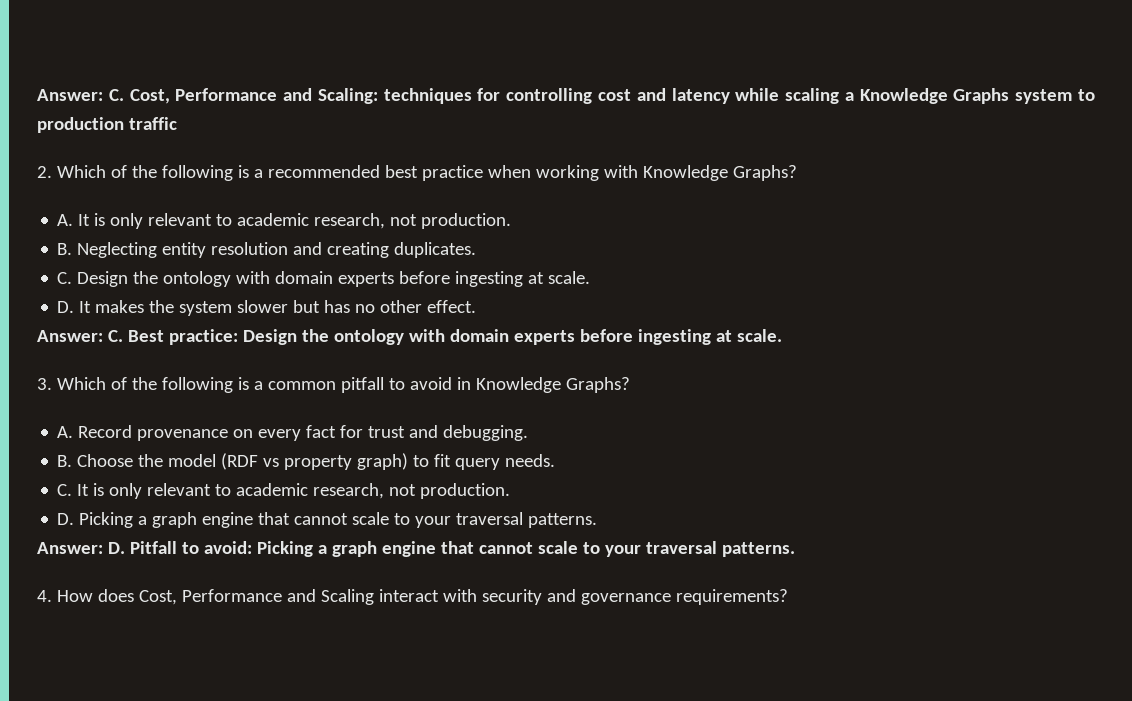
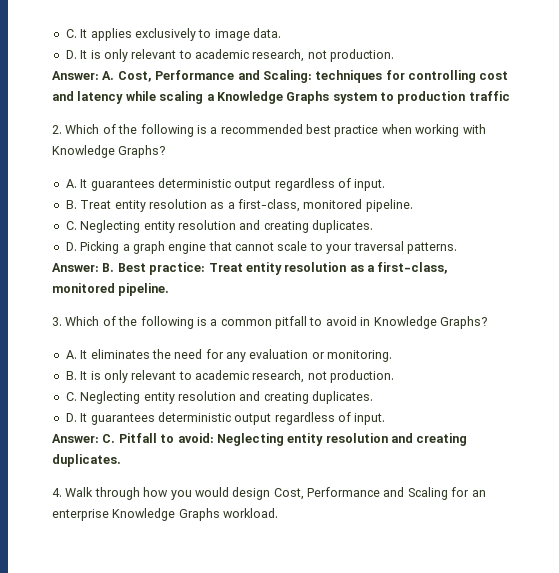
[37,89,124,101] Answer: C. -> [65,28,281,41] [65,49,395,62] [52,71,115,80] C. It applies exclusively to image data. // D. It is only relevant to academic research, not production. // Answer: A.
[94,213,512,229] [57,242,477,258] [57,271,591,287] [57,300,477,316] [37,330,123,342] is only relevant to academic research, not production. // B. Neglecting entity resolution and creating duplicates. // C. Design the ontology with domain experts before ingesting at scale. // D. It makes the system slower but has no other effect. // Answer: C. -> [90,178,386,191] [65,199,413,212] [65,220,373,233] [65,241,457,254] [52,263,115,272] guarantees deterministic output regardless of input. // B. Treat entity resolution as a first-class, monitored pipeline. // C. Neglecting entity resolution and creating duplicates. // D. Picking a graph engine that cannot scale to your traversal patterns. // Answer: B.
[242,329,782,345] Design the ontology with domain experts before ingesting at scale. -> [208,262,449,275] [52,283,170,296] Treat entity resolution as a first-class, monitored pipeline.
[78,425,529,441] [57,453,556,470] [57,483,511,499] [57,512,598,528] [37,542,125,554] Record provenance on every fact for trust and debugging. // B. Choose the model (RDF vs property graph) to fit query needs. // C. It is only relevant to academic research, not production. // D. Picking a graph engine that cannot scale to your traversal patterns. // Answer: D. -> [80,349,393,362] [65,370,395,383] [65,391,373,404] [65,412,386,425] [52,434,116,443] It eliminates the need for any evaluation or monitoring. // B. It is only relevant to academic research, not production. // C. Neglecting entity resolution and creating duplicates. // D. It guarantees deterministic output regardless of input. // Answer: C.
[256,541,795,557] [37,589,788,605] Picking a graph engine that cannot scale to your traversal patterns. // 4. How does Cost, Performance and Scaling interact with security and governance requirements? -> [216,433,468,446] [52,454,121,467] [52,487,486,500] [52,508,279,521] Neglecting entity resolution and creating duplicates. // 4. Walk through how you would design Cost, Performance and Scaling for an enterprise Knowledge Graphs workload.

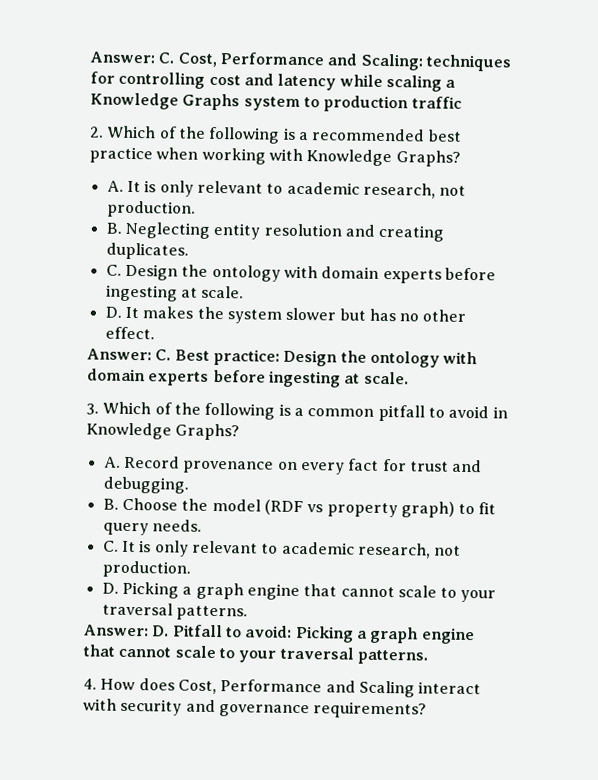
[65,28,281,41] [65,49,395,62] [52,71,115,80] C. It applies exclusively to image data. // D. It is only relevant to academic research, not production. // Answer: A. -> [90,51,175,64] Answer: C.
[90,178,386,191] [65,199,413,212] [65,220,373,233] [65,241,457,254] [52,263,115,272] guarantees deterministic output regardless of input. // B. Treat entity resolution as a first-class, monitored pipeline. // C. Neglecting entity resolution and creating duplicates. // D. Picking a graph engine that cannot scale to your traversal patterns. // Answer: B. -> [144,180,467,199] [106,200,196,218] [105,221,445,242] [105,242,189,260] [105,263,496,284] [105,284,245,302] [104,306,467,324] [104,326,155,340] [87,348,172,361] is only relevant to academic research, not production. // B. Neglecting entity resolution and creating duplicates. // C. Design the ontology with domain experts before ingesting at scale. // D. It makes the system slower but has no other effect. // Answer: C.
[208,262,449,275] [52,283,170,296] Treat entity resolution as a first-class, monitored pipeline. -> [283,349,478,368] [87,368,409,388] Design the ontology with domain experts before ingesting at scale.
[80,349,393,362] [65,370,395,383] [65,391,373,404] [65,412,386,425] [52,434,116,443] It eliminates the need for any evaluation or monitoring. // B. It is only relevant to academic research, not production. // C. Neglecting entity resolution and creating duplicates. // D. It guarantees deterministic output regardless of input. // Answer: C. -> [123,455,483,475] [102,476,189,494] [102,497,497,518] [102,519,202,536] [102,540,462,559] [101,560,191,578] [101,581,497,603] [101,602,248,621] [84,624,170,637] Record provenance on every fact for trust and debugging. // B. Choose the model (RDF vs property graph) to fit query needs. // C. It is only relevant to academic research, not production. // D. Picking a graph engine that cannot scale to your traversal patterns. // Answer: D.
[216,433,468,446] [52,454,121,467] [52,487,486,500] [52,508,279,521] Neglecting entity resolution and creating duplicates. // 4. Walk through how you would design Cost, Performance and Scaling for an enterprise Knowledge Graphs workload. -> [295,625,475,645] [83,644,428,665] [83,678,482,698] [83,698,428,719] Picking a graph engine that cannot scale to your traversal patterns. // 4. How does Cost, Performance and Scaling interact with security and governance requirements?

